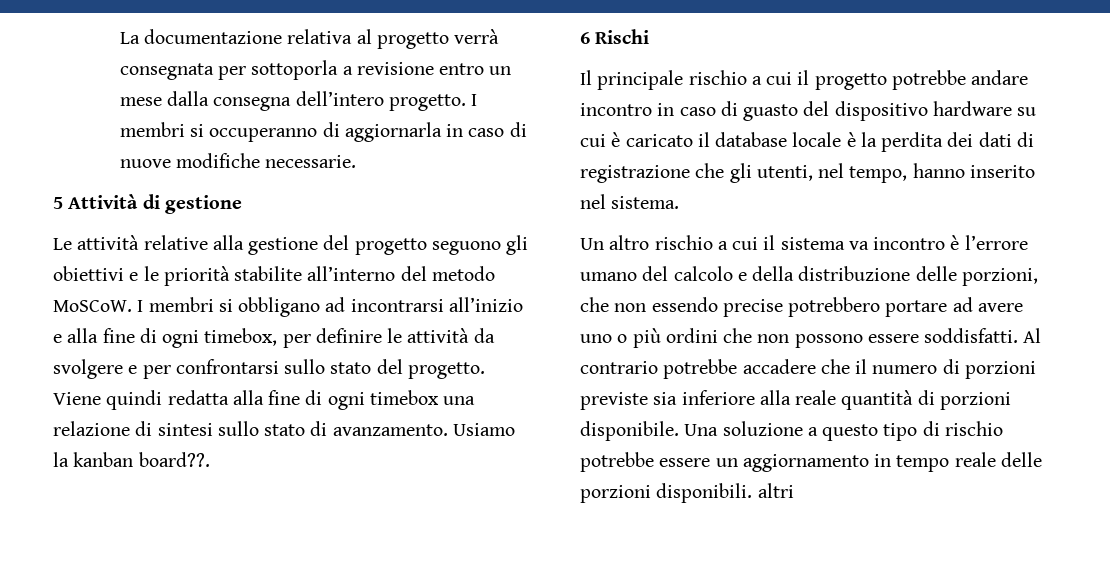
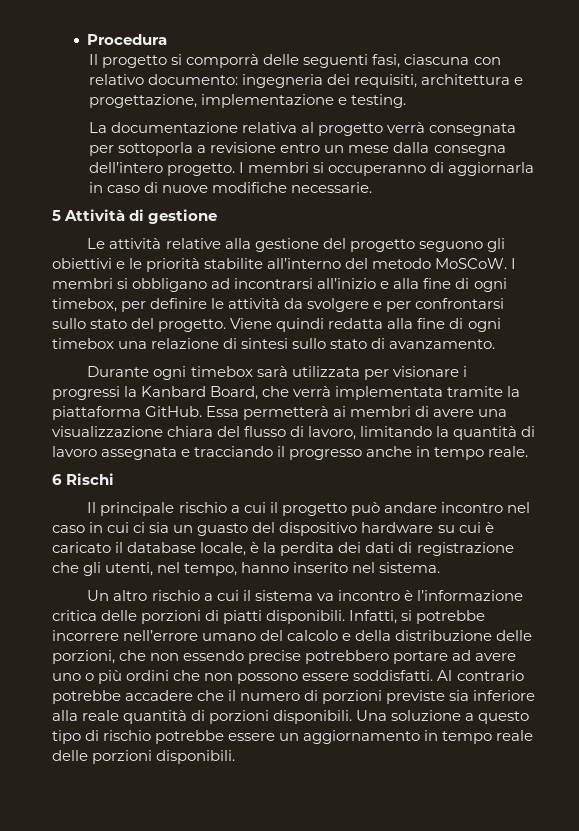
(119, 38) none -> [87,34,168,45] [89,54,501,68] [89,74,524,88] [89,94,407,108] Procedura // Il progetto si comporrà delle seguenti fasi, ciascuna con relativo documento: ingegneria dei requisiti, architettura e progettazione, implementazione e testing. //
[452,423,515,436] [53,452,210,467] Usiamo la kanban board??. -> [87,366,467,380] [52,386,521,400] [52,406,508,420] [52,426,536,440] [52,446,529,460] // Durante ogni timebox sarà utilizzata per visionare i progressi la Kanbard Board, che verrà implementata tramite la piattaforma GitHub. Essa permetterà ai membri di avere una visualizzazione chiara del flusso di lavoro, limitando la quantità di lavoro assegnata e tracciando il progresso anche in tempo reale.
[891,70,966,90] potrebbe -> [350,502,380,516] può
[657,101,738,116] in caso di -> [506,502,530,513] [52,522,194,533] nel caso in cui ci sia un
[792,132,842,147] locale -> [200,542,247,556] locale,
[964,235,1028,250] l’errore -> [416,590,523,601] [52,610,486,624] [52,630,199,641] l’informazione critica delle porzioni di piatti disponibili. Infatti, si potrebbe incorrere nell’errore
[580,421,679,441] disponibile. -> [273,710,353,724] disponibili.
[757,483,794,498] altri -> (236, 757) none

